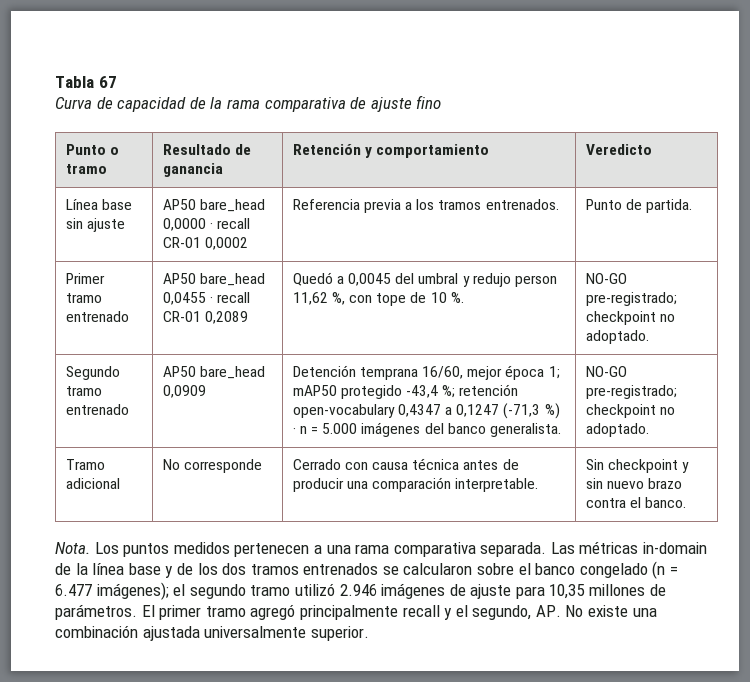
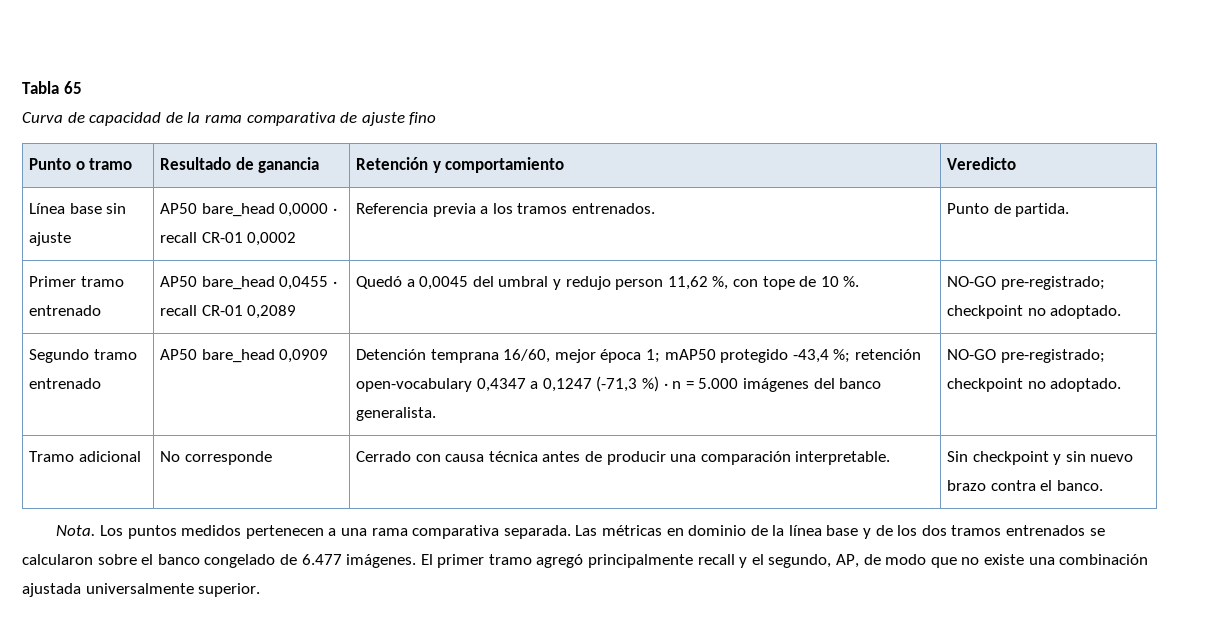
[98,76,117,88] 67 -> [63,81,82,94] 65
[643,542,708,554] in-domain -> [666,525,747,536] en dominio
[652,561,679,579] [55,582,666,600] [55,604,137,620] (n = 6.477 imágenes); el segundo tramo utilizó 2.946 imágenes de ajuste para 10,35 millones de parámetros. -> [279,554,417,568] de 6.477 imágenes.
[535,605,584,617] AP. No -> [836,554,980,568] AP, de modo que no

